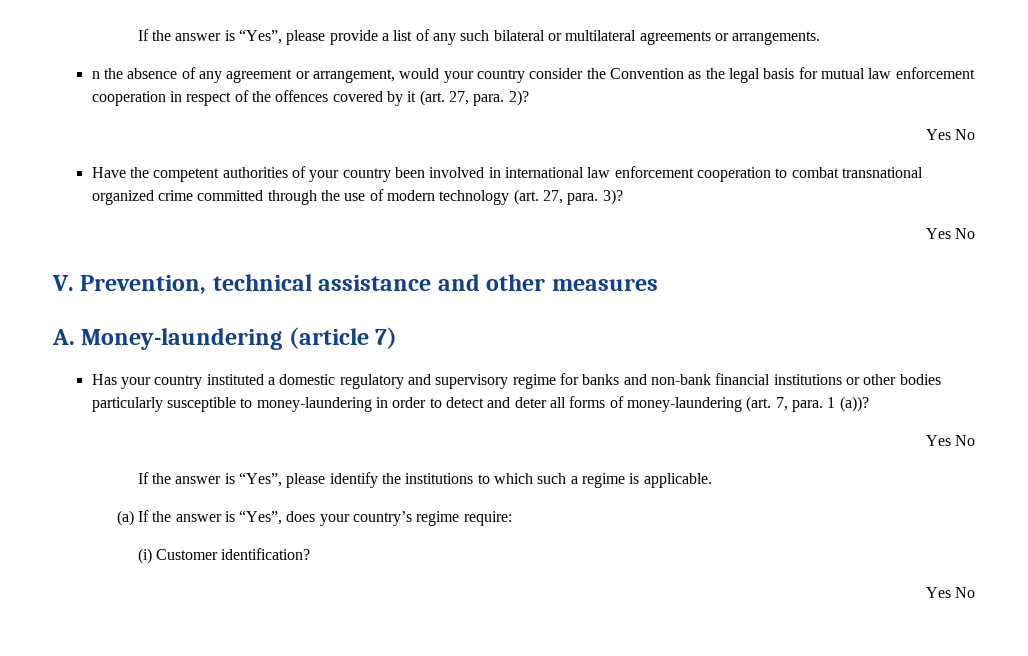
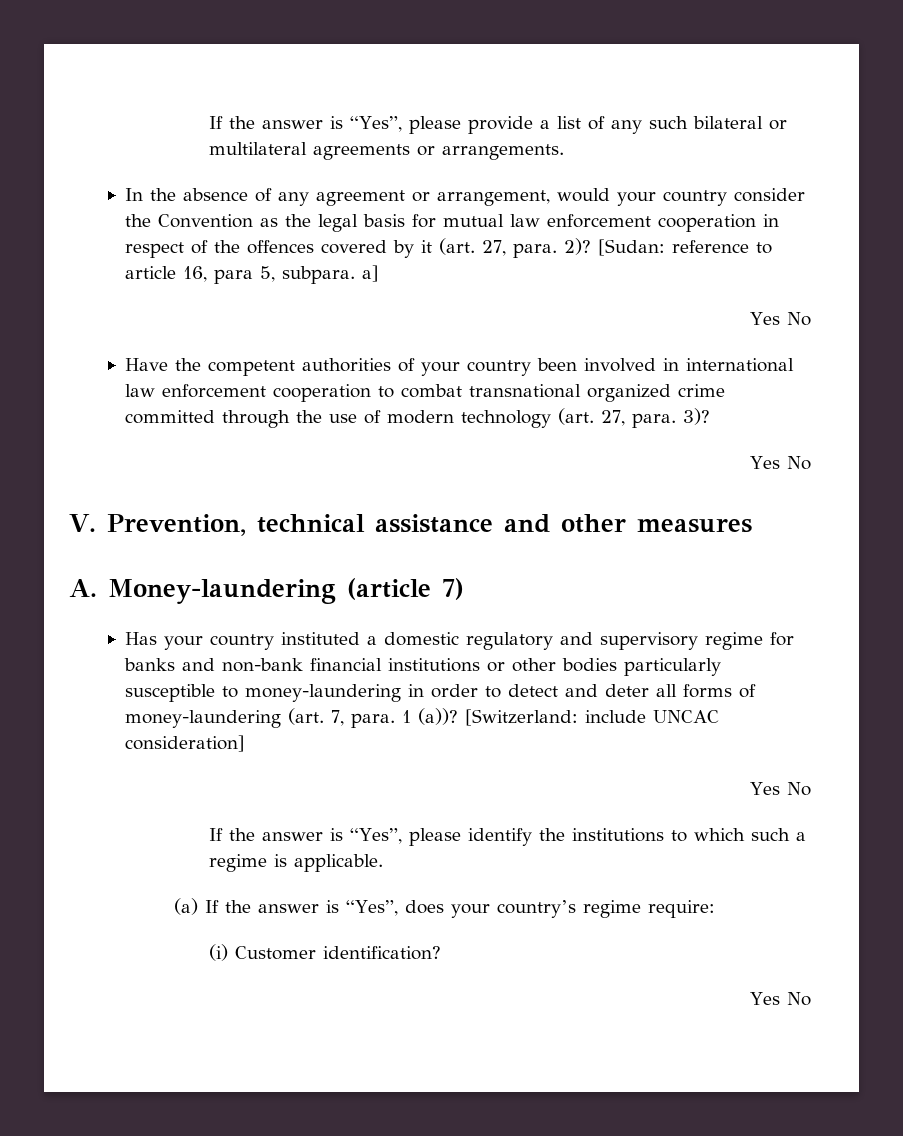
[91,71,100,79] n -> [124,188,143,201] In
(529, 98) none -> [597,239,772,256] [124,265,379,284] [Sudan: reference to article 16, para 5, subpara. a]
(869, 404) none -> [464,709,719,726] [124,735,245,752] [Switzerland: include UNCAC consideration]

